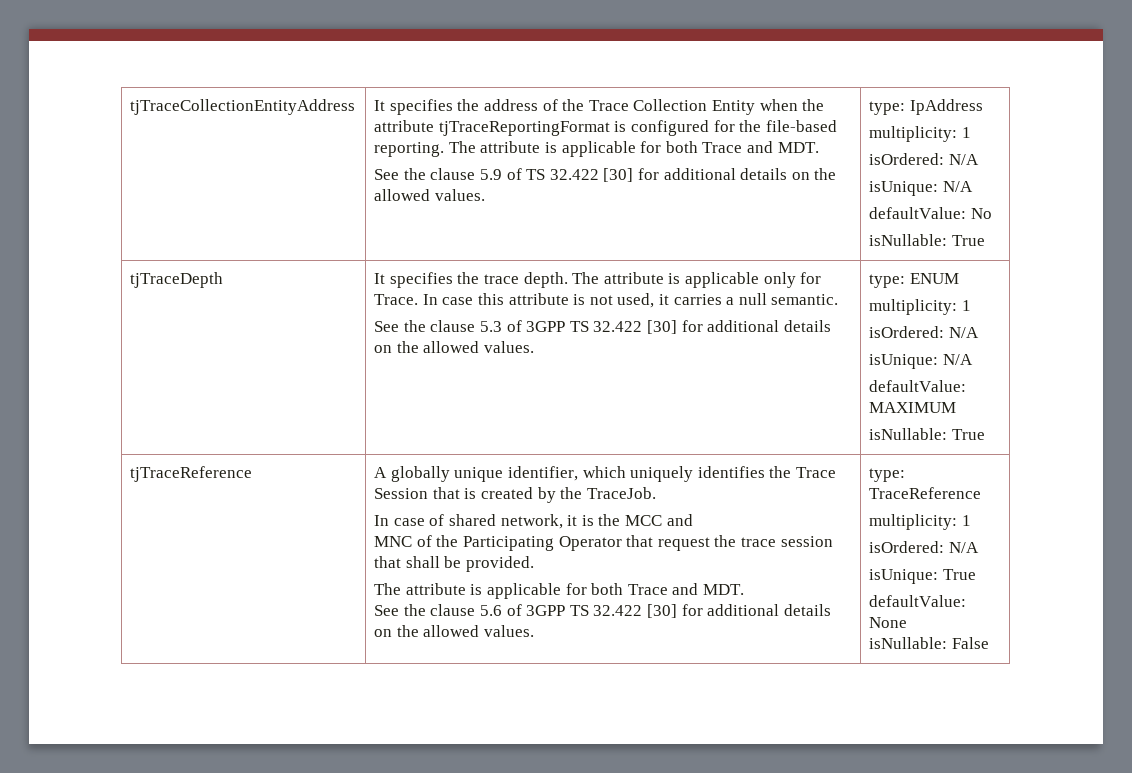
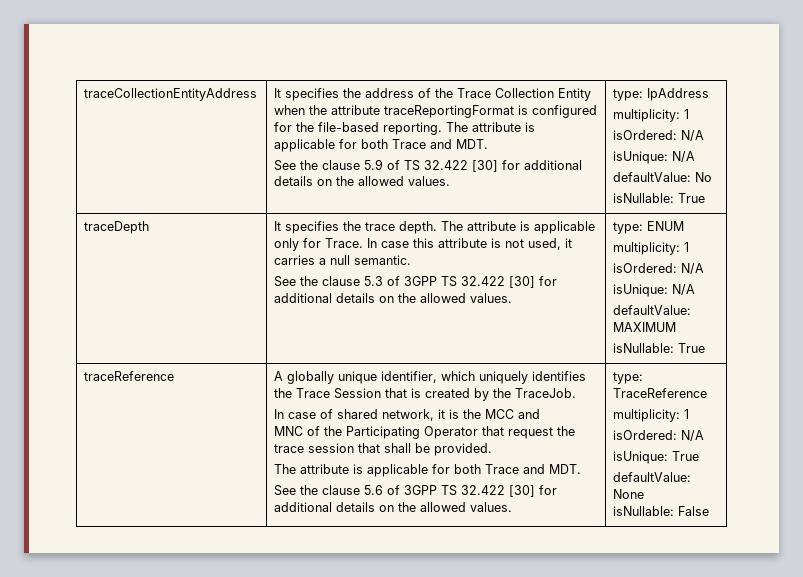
[130,99,356,115] tjTraceCollectionEntityAddress -> [84,88,258,101] traceCollectionEntityAddress
[438,121,610,136] tjTraceReportingFormat -> [384,105,515,118] traceReportingFormat
[130,272,224,288] tjTraceDepth -> [84,221,150,234] traceDepth
[130,466,253,482] tjTraceReference -> [84,371,175,381] traceReference

